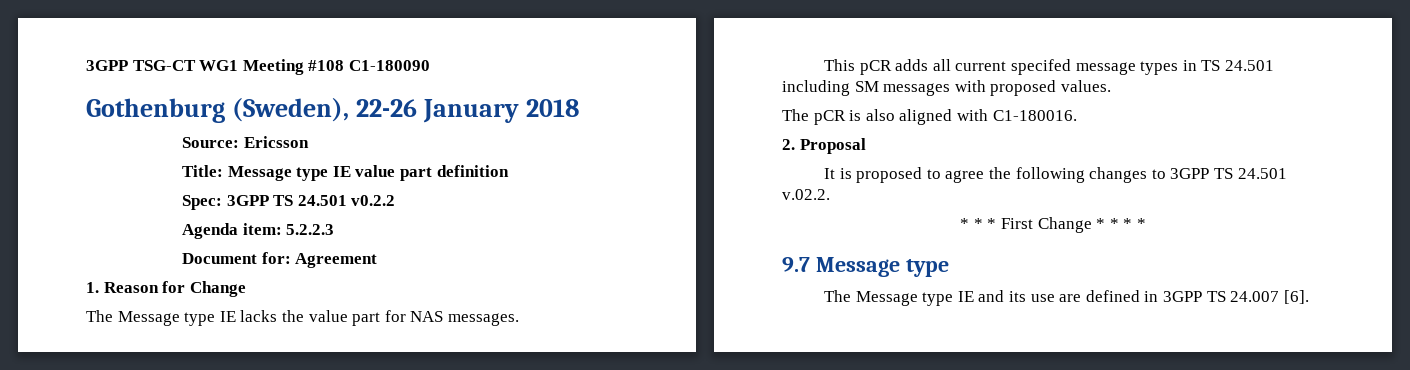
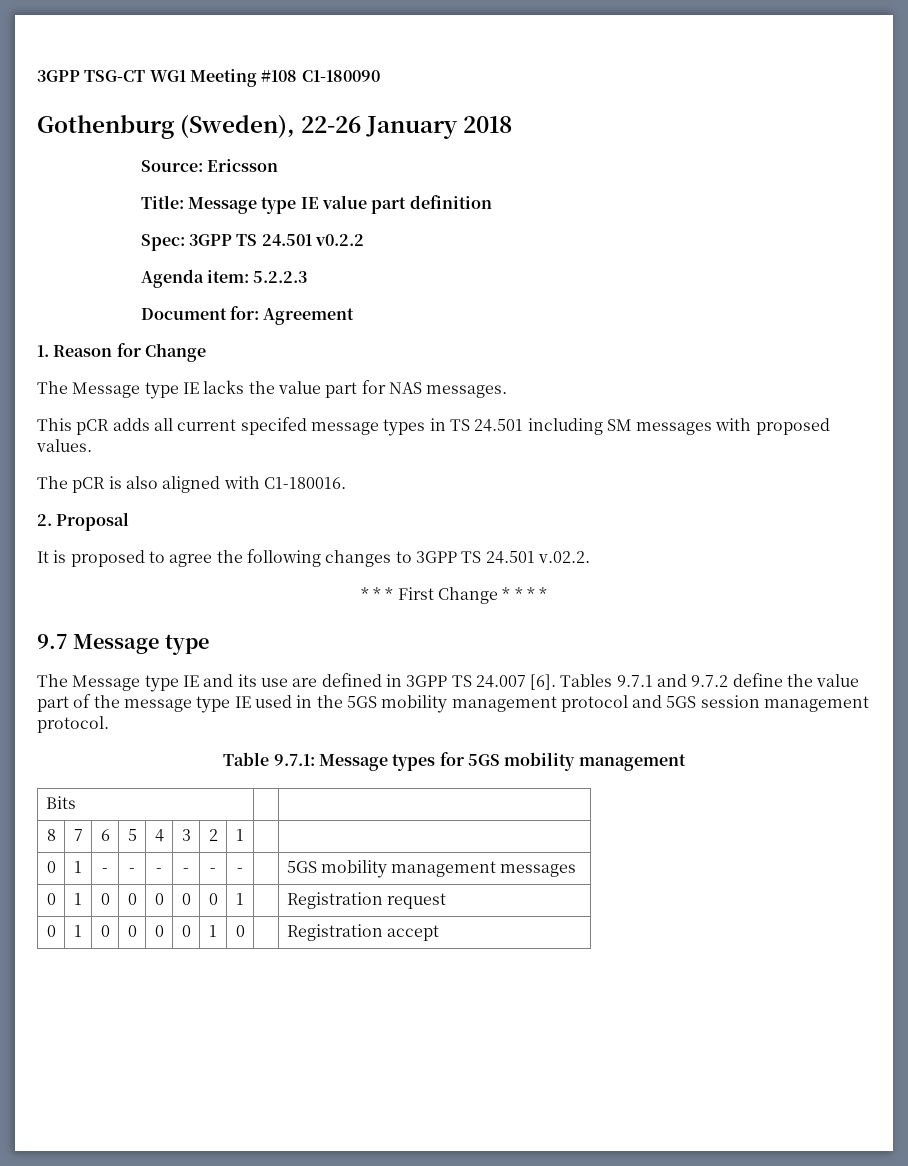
(1309, 297) none -> [560,673,860,687] [37,694,870,713] [37,716,109,733] [223,752,686,771] [45,796,76,809] [46,829,56,841] [73,829,83,841] [100,829,110,841] [127,829,137,841] [154,829,164,842] [181,829,191,841] [208,829,218,841] [236,829,244,841] [46,861,56,873] [74,861,82,873] [102,868,108,873] [129,868,135,873] [156,868,162,873] [183,868,189,873] [210,868,216,873] [237,868,243,873] [286,860,577,878] [46,893,56,905] [74,893,82,905] [100,893,110,905] [127,893,137,905] [154,893,164,905] [181,893,191,905] [208,893,218,905] [236,893,244,905] [286,892,446,909] [46,925,56,937] [74,925,82,937] [100,925,110,937] [127,925,137,937] [154,925,164,937] [181,925,191,937] [209,925,217,937] [235,925,245,937] [286,924,439,941] Tables 9.7.1 and 9.7.2 define the value part of the message type IE used in the 5GS mobility management protocol and 5GS session management protocol. // Table 9.7.1: Message types for 5GS mobility management // Bits | | // 8 | 7 | 6 | 5 | 4 | 3 | 2 | 1 | | // 0 | 1 | - | - | - | - | - | - | | 5GS mobility management messages // 0 | 1 | 0 | 0 | 0 | 0 | 0 | 1 | | Registration request // 0 | 1 | 0 | 0 | 0 | 0 | 1 | 0 | | Registration accept

